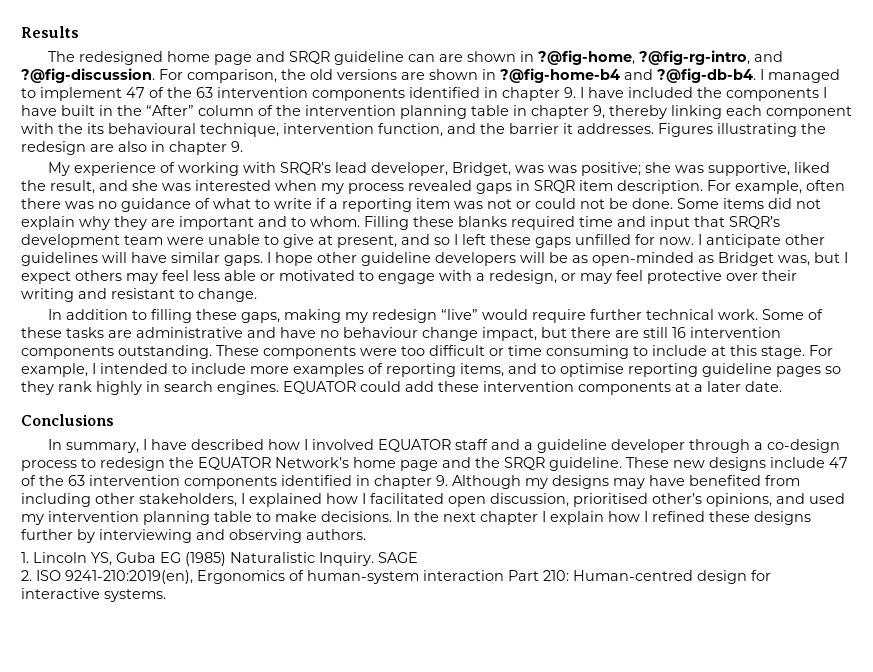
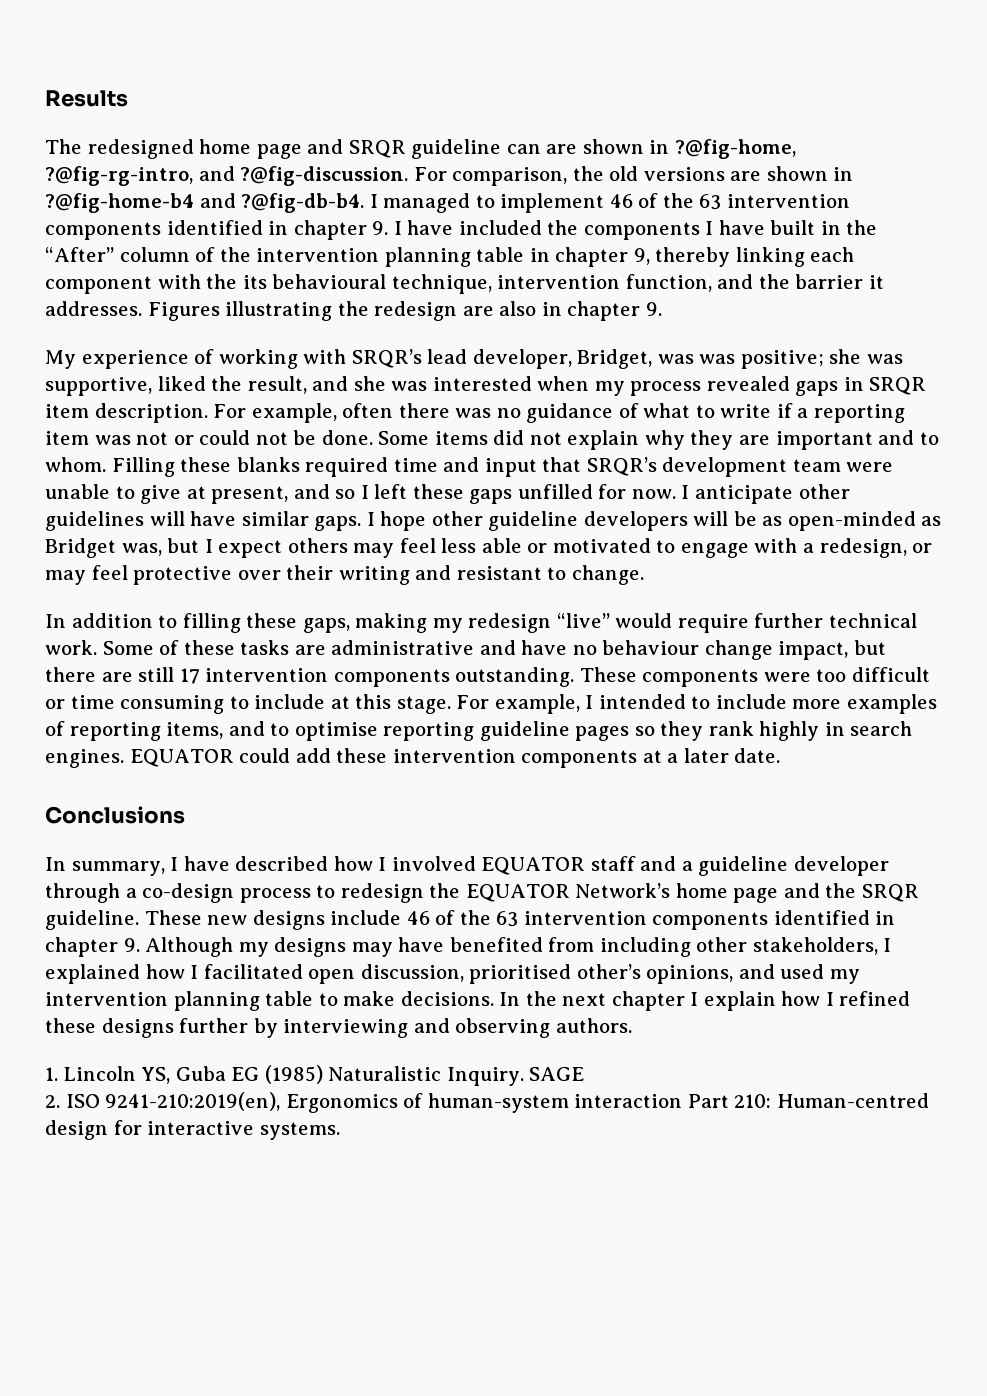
[126,87,145,98] 47 -> [609,194,633,208] 46
[672,327,686,338] 16 -> [179,668,200,684] 17
[829,457,848,468] 47 -> [406,911,430,925] 46

